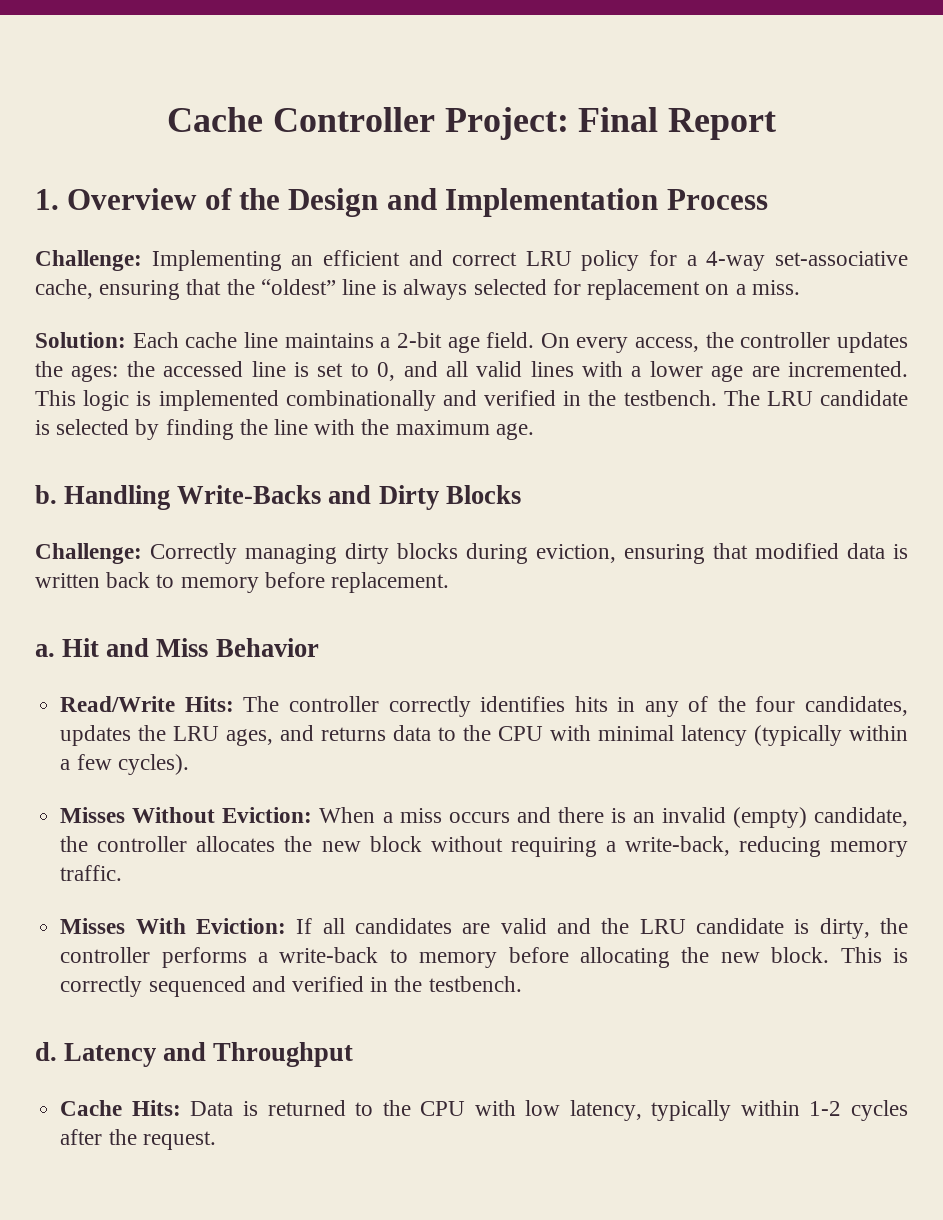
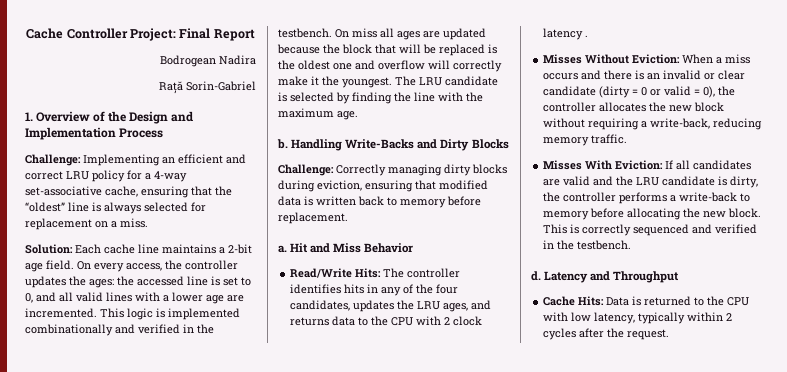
(776, 124) none -> [160,55,256,67] [159,81,256,94] // Bodrogean Nadira // Rață Sorin-Gabriel
(717, 398) none -> [335,28,486,40] [277,44,497,56] [278,60,502,72] [278,76,392,88] On miss all ages are updated because the block that will be replaced is the oldest one and overflow will correctly make it the youngest.
[388,696,471,717] correctly -> (461, 273) none
[598,725,908,746] [60,754,189,775] minimal latency (typically within a few cycles). -> [444,316,483,326] [543,28,589,40] 2 clock latency .
[732,807,909,828] (empty) candidate, -> [704,70,746,80] [543,86,716,98] or clear candidate (dirty = 0 or valid = 0),
[809,1101,842,1116] 1-2 -> [726,313,733,321] 2

